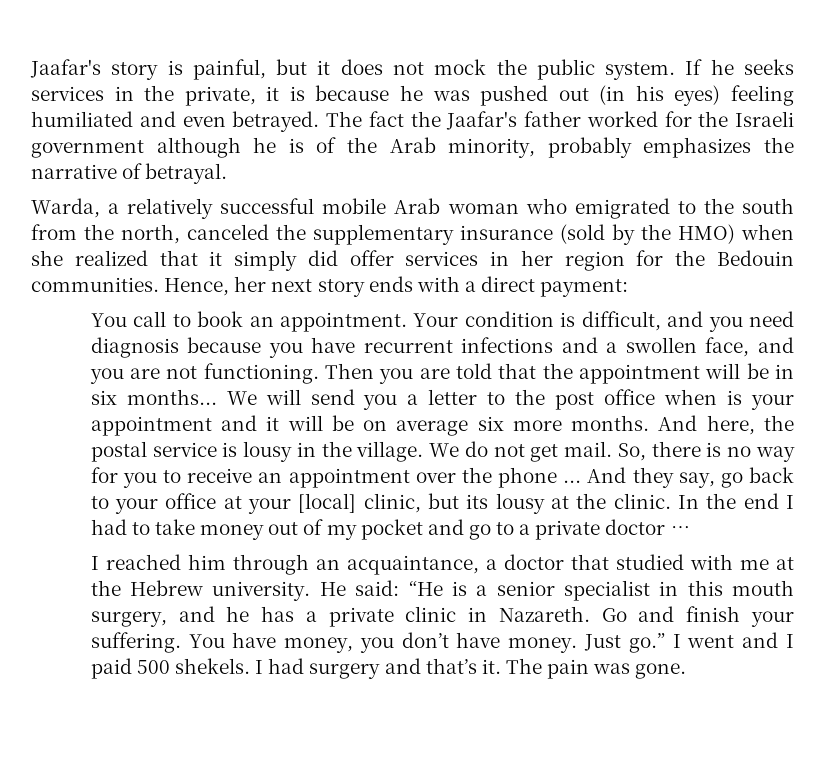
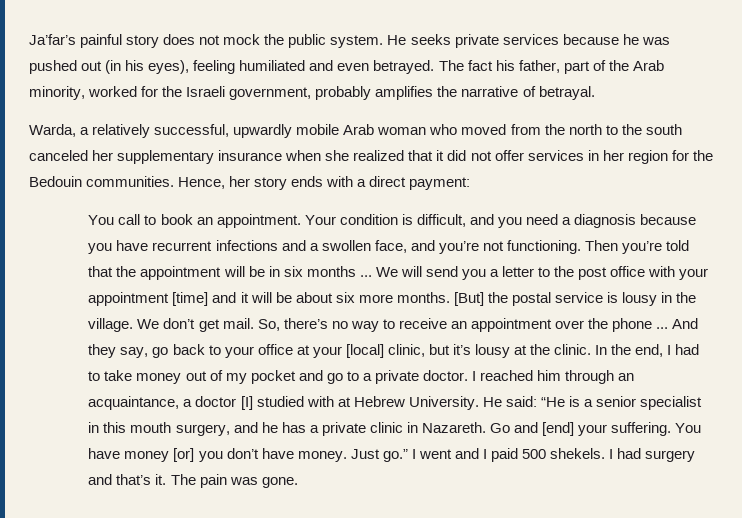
[30,59,331,80] Jaafar's story is painful, but it -> [29,34,160,48] Ja’far’s painful story
[685,59,795,75] [31,85,305,106] If he seeks services in the private, it is -> [387,34,559,48] He seeks private services
[674,85,721,106] eyes) -> [148,60,190,74] eyes),
[410,111,794,130] [31,137,752,158] the Jaafar's father worked for the Israeli government although he is of the Arab minority, probably emphasizes -> [495,60,664,74] [29,86,434,100] his father, part of the Arab minority, worked for the Israeli government, probably amplifies
[220,198,315,214] successful -> [154,124,293,138] successful, upwardly
[574,198,795,219] [31,224,735,245] emigrated to the south from the north, canceled the supplementary insurance (sold by the HMO) -> [461,124,682,135] [29,150,283,164] moved from the north to the south canceled her supplementary insurance
[234,250,338,271] simply did -> [447,150,492,161] did not
[271,279,313,292] next -> (251, 181) none
(794, 319) none -> [562,217,572,225] a
[89,368,161,384] you are -> [438,241,479,254] you’re
[379,368,450,384] you are -> [622,241,663,254] you’re
[126,389,217,405] months... -> [306,266,372,277] months ...
[664,389,743,405] when is -> [648,266,676,277] with
(212, 426) none -> [172,292,209,306] [time]
[363,420,469,436] on average -> [295,292,333,303] about
[658,415,755,435] And here, -> [453,292,484,306] [But]
[464,441,525,457] do not -> [163,318,196,329] don’t
[651,441,795,462] [90,467,157,488] there is no way for you -> [283,318,379,332] there’s no way
[466,494,489,509] its -> [452,344,471,355] it’s
[743,493,779,509] end -> [635,344,664,357] end,
[605,519,690,535] doctor … // -> [422,370,468,381] doctor.
[570,554,609,570] that -> [240,396,253,410] [I]
[739,557,794,570] [90,580,311,601] me at the Hebrew university. -> [337,396,479,410] at Hebrew University.
[686,606,741,622] finish -> [542,422,575,436] [end]
[284,637,354,653] money, -> [124,448,195,462] money [or]

